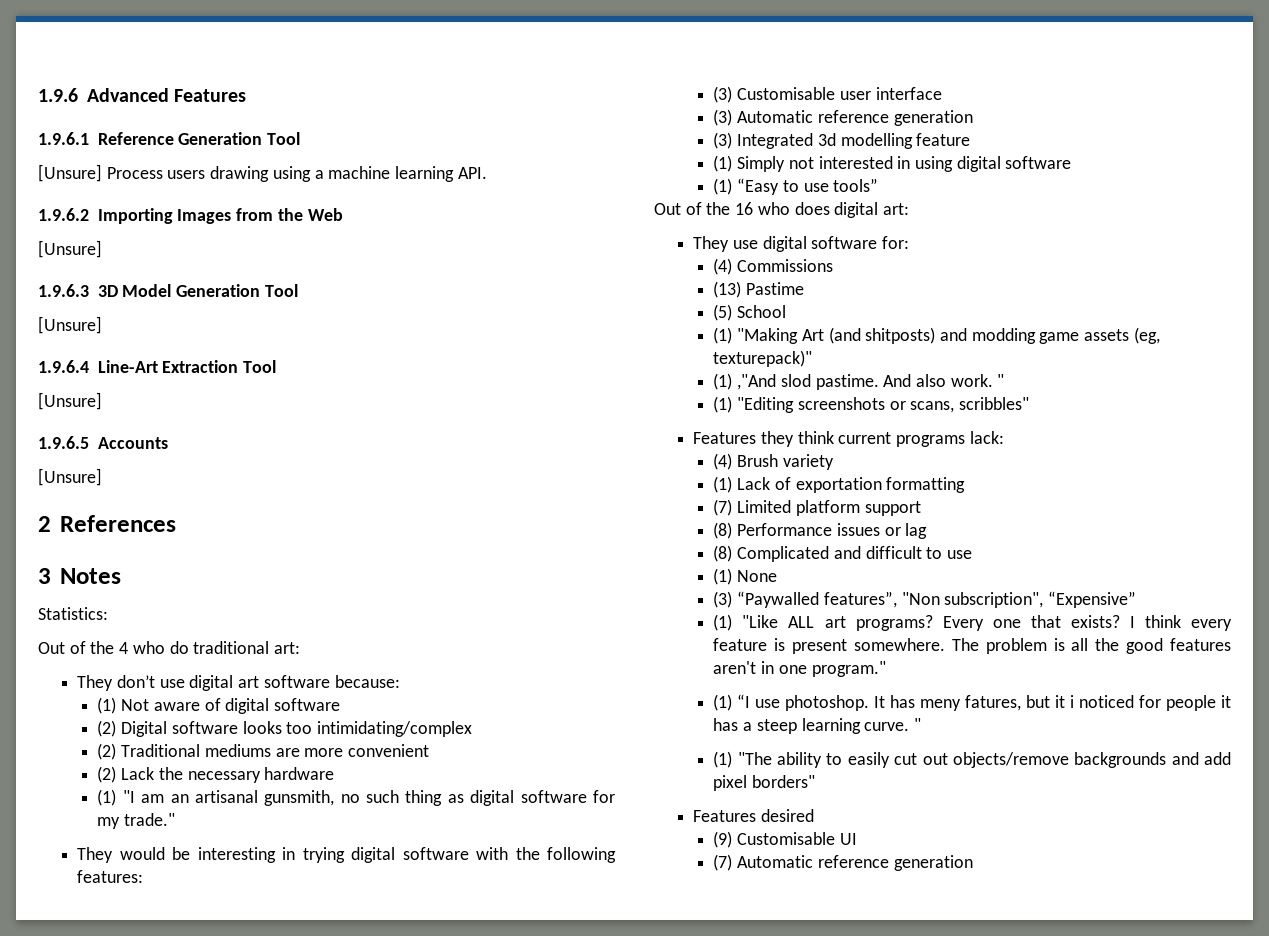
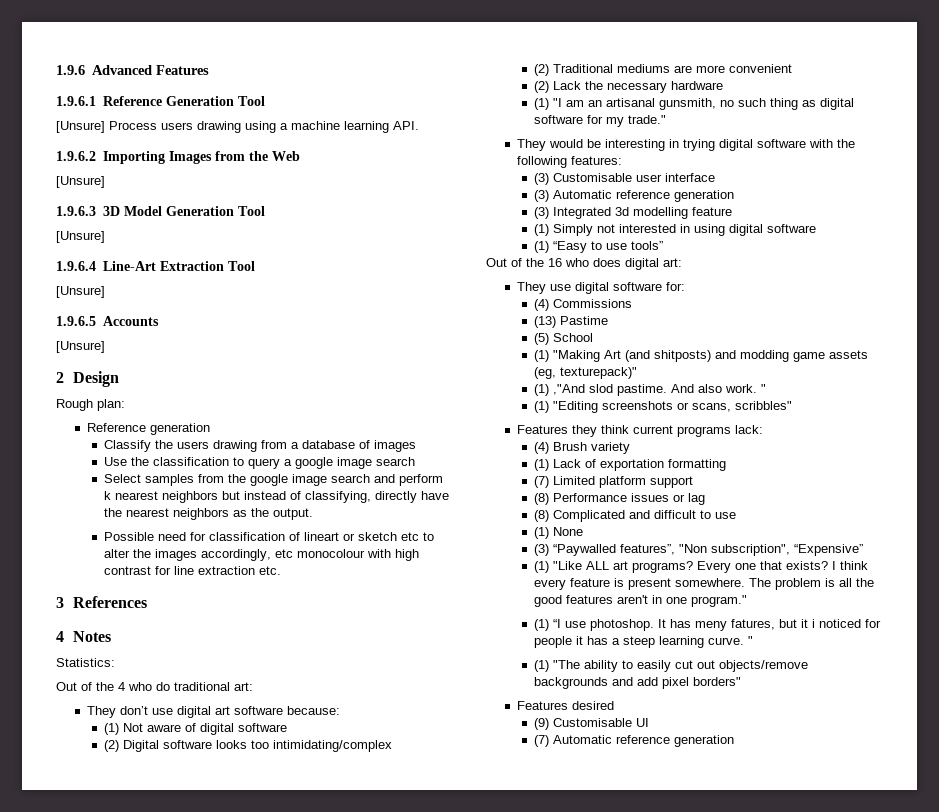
(51, 524) none -> [72,371,119,387] [56,399,125,411] [86,423,210,435] [103,440,416,452] [103,457,415,469] [103,474,443,486] [103,491,449,503] [103,508,313,520] [103,532,434,541] [103,549,419,561] [103,566,281,575] [56,597,64,608] Design // Rough plan: // Reference generation // Classify the users drawing from a database of images // Use the classification to query a google image search // Select samples from the google image search and perform k nearest neighbors but instead of classifying, directly have the nearest neighbors as the output. // Possible need for classification of lineart or sketch etc to alter the images accordingly, etc monocolour with high contrast for line extraction etc. // 3
[38,568,51,584] 3 -> [56,631,64,642] 4

